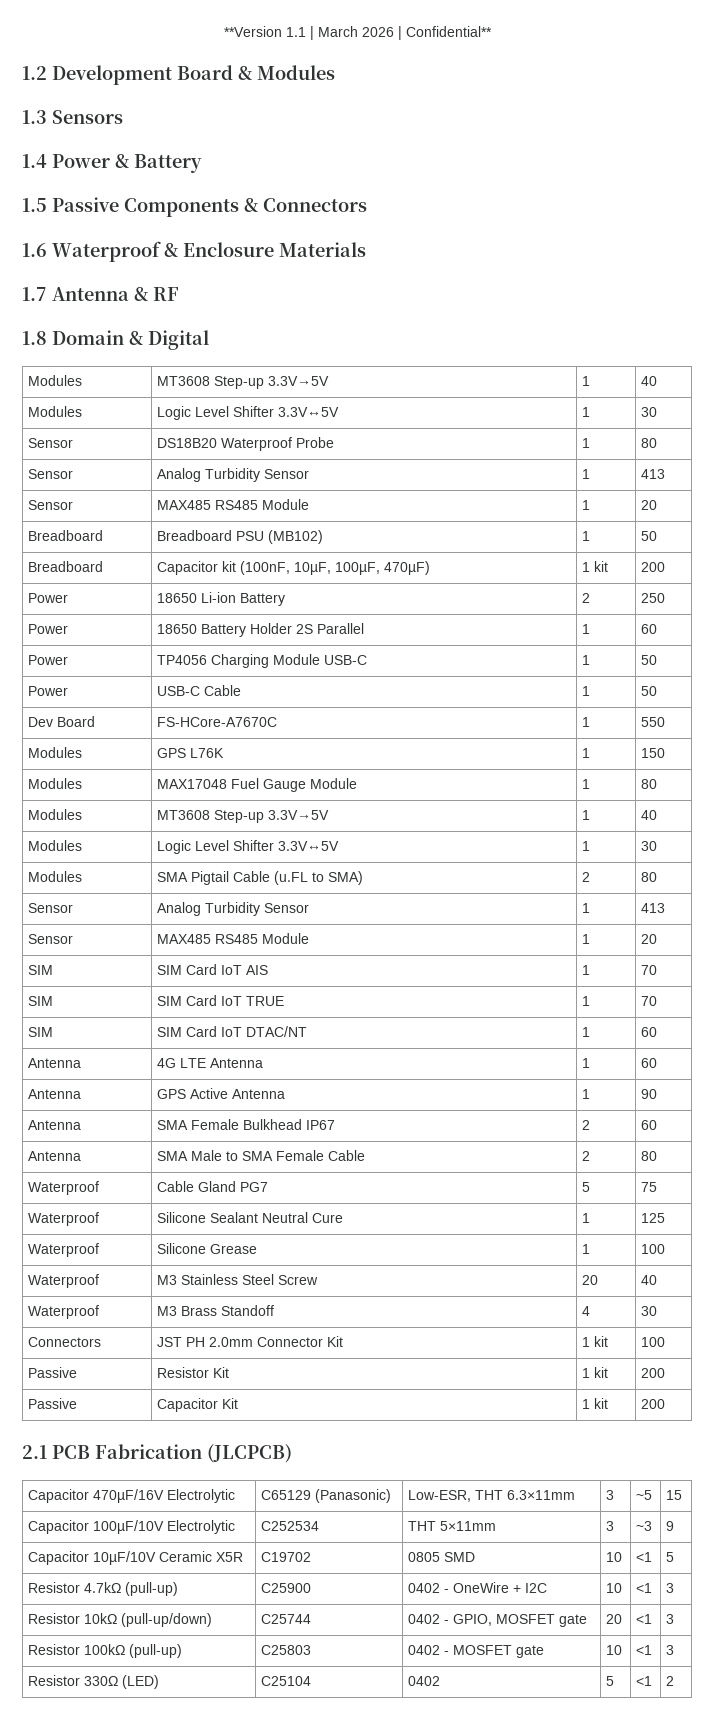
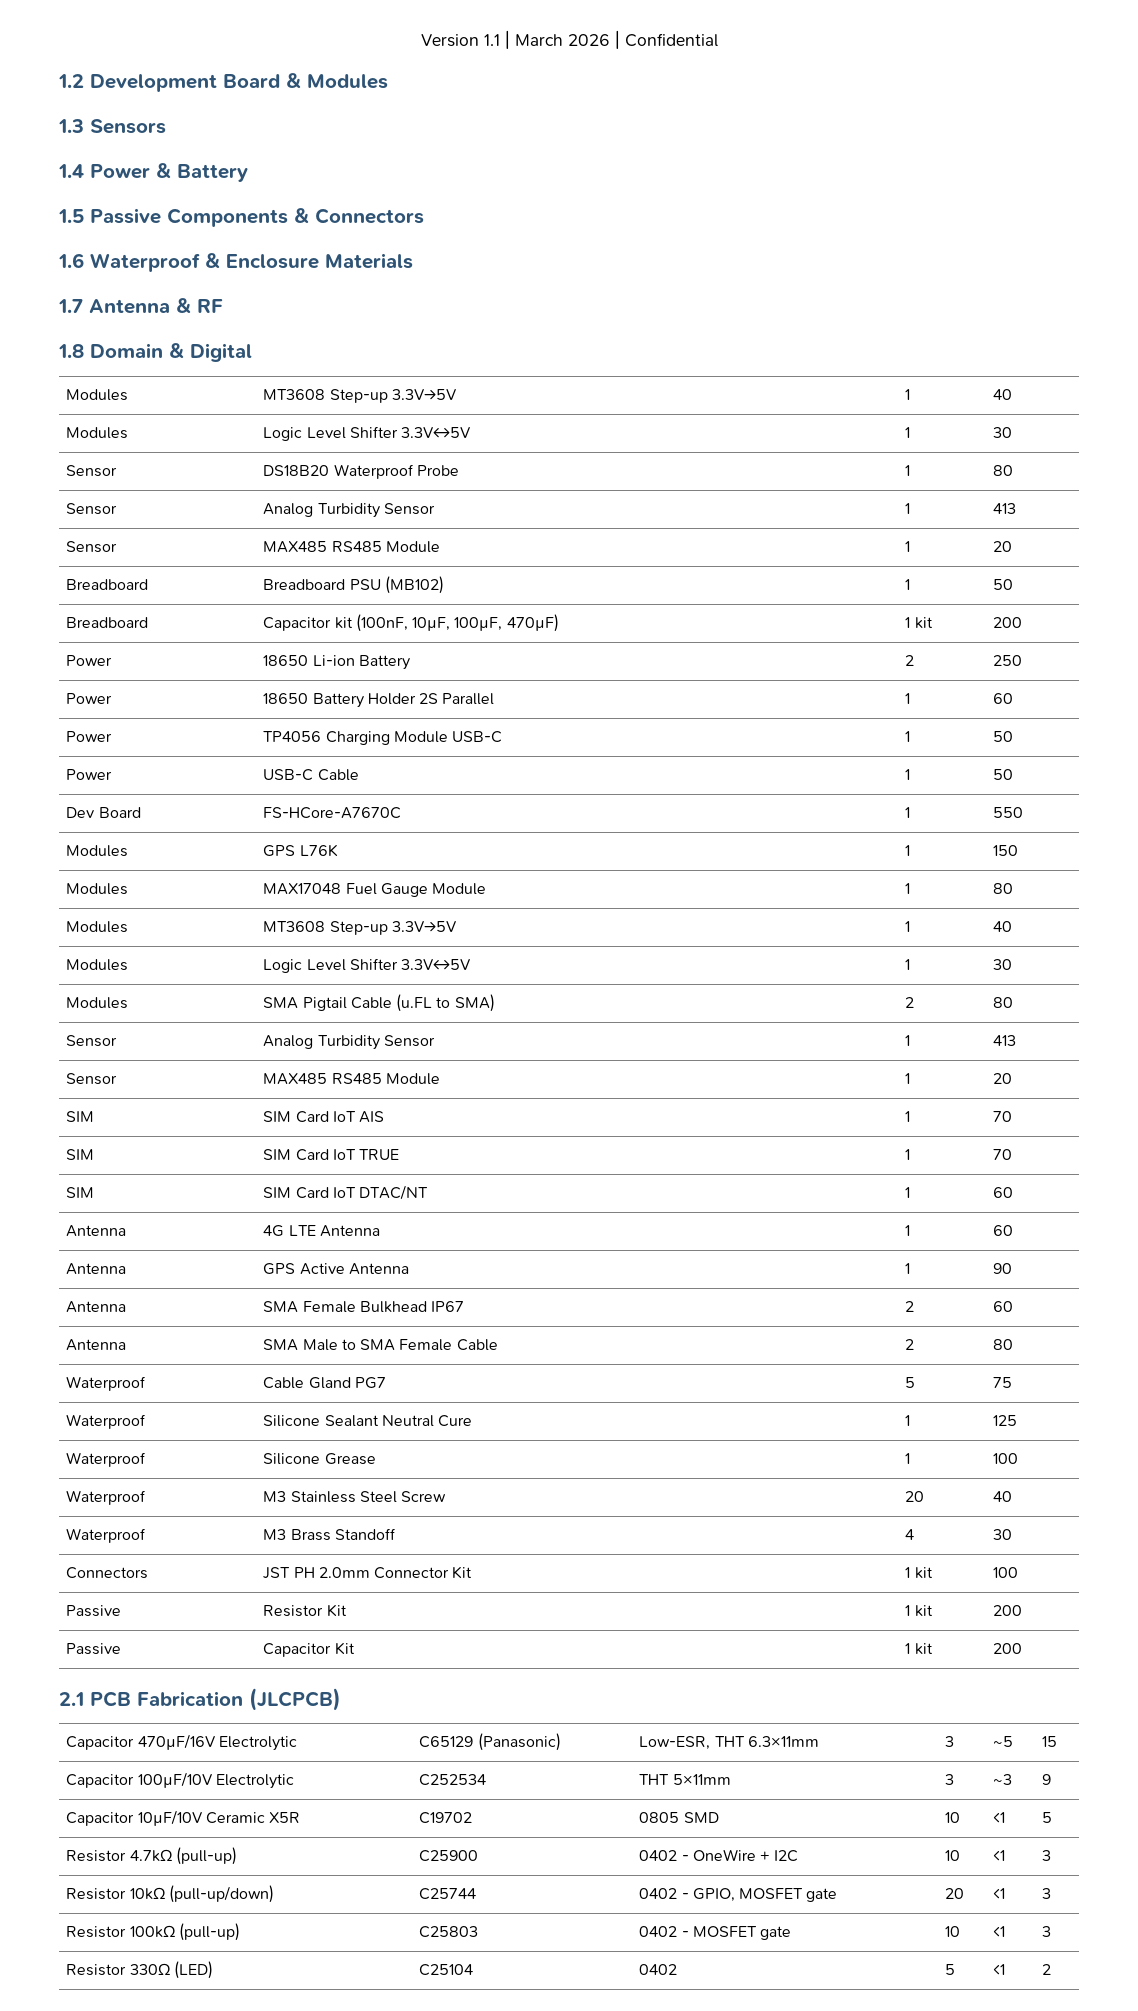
[223,26,282,37] **Version -> [420,34,479,47] Version
[405,26,492,37] Confidential** -> [624,33,718,47] Confidential

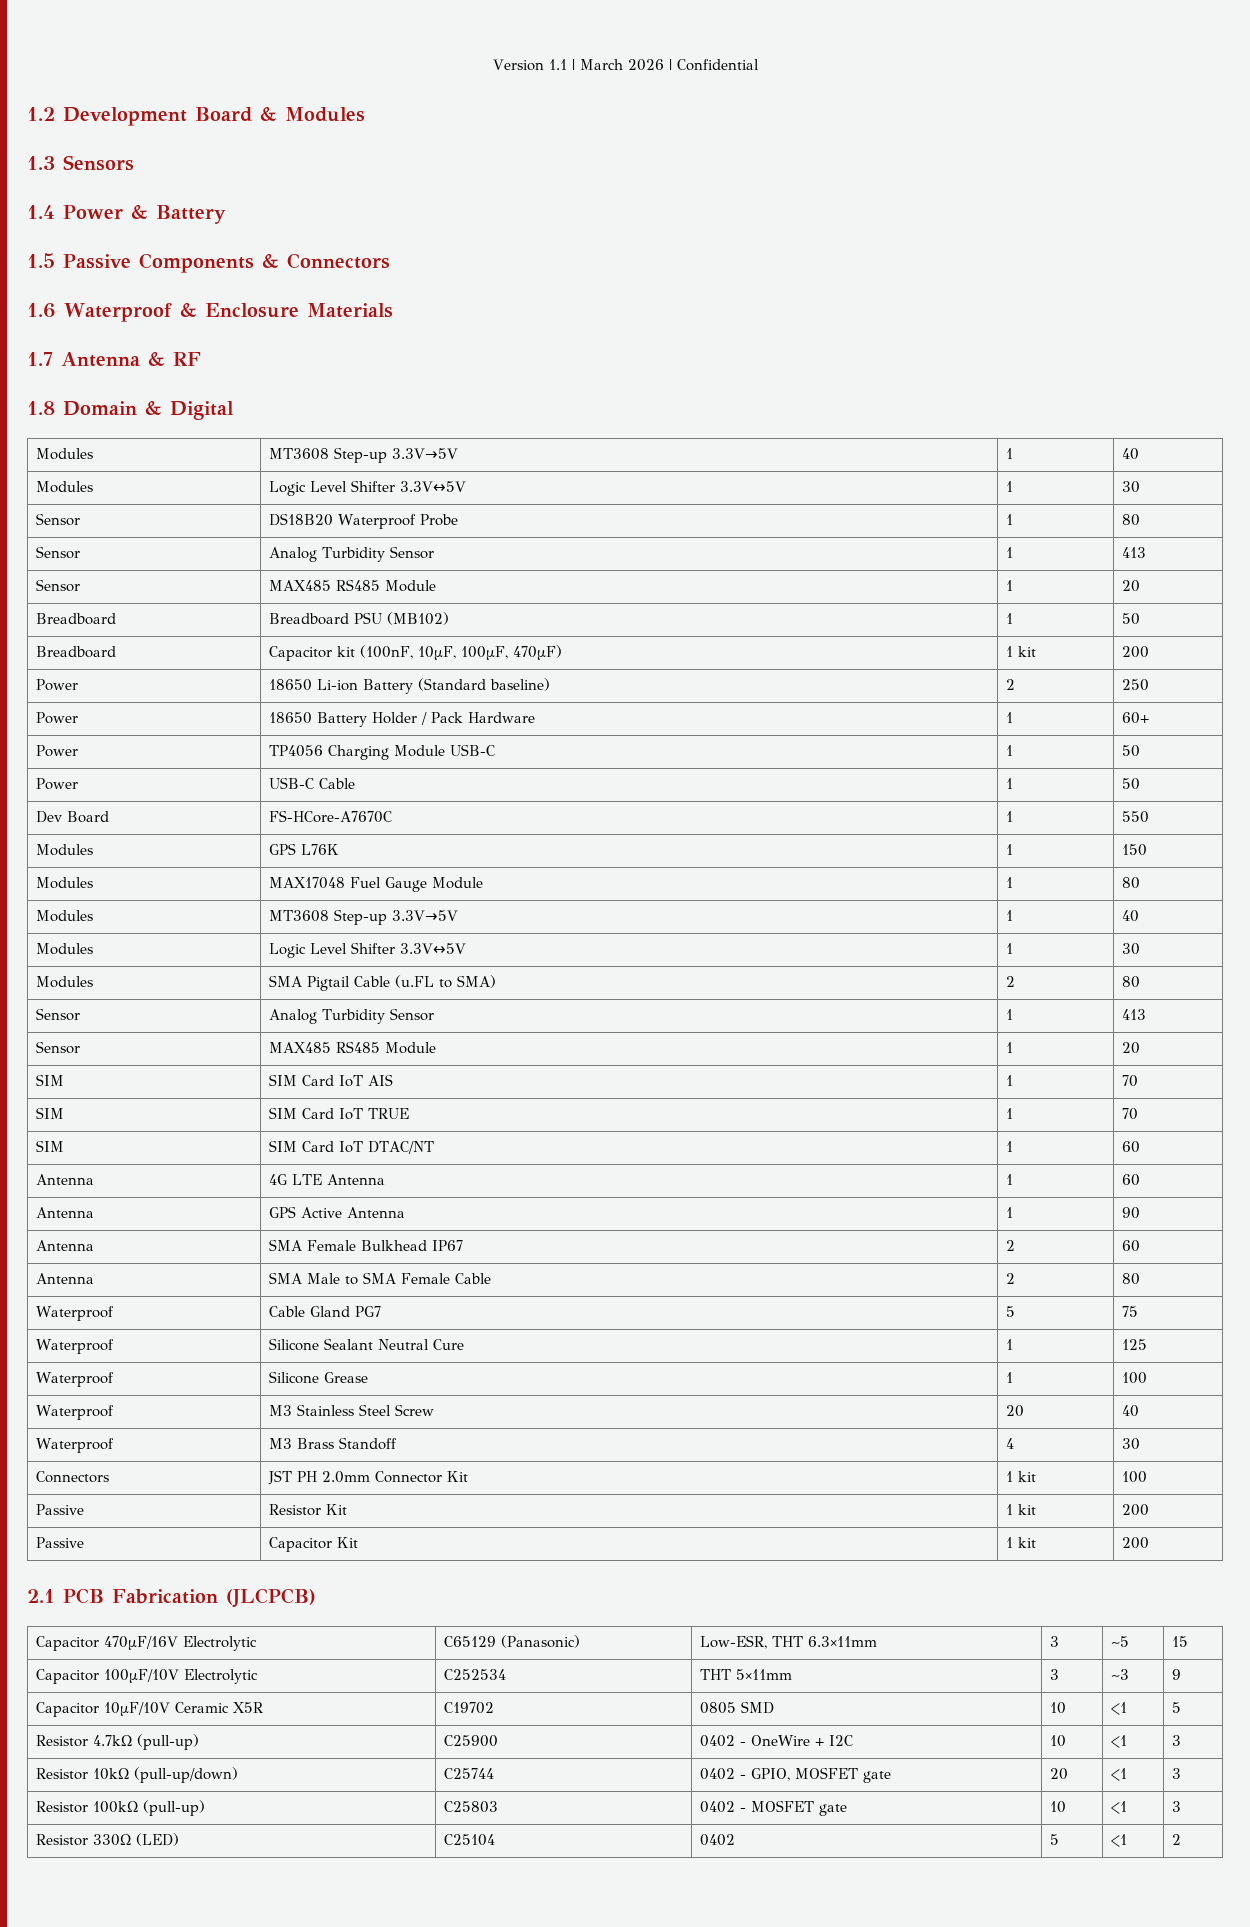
(410, 662) none -> [418,678,551,691] (Standard baseline)
[419,693,495,705] [905,693,911,704] [993,693,1014,704] 2S Parallel | 1 | 60 -> [421,712,536,725] [1006,712,1014,723] [1122,712,1150,724] / Pack Hardware | 1 | 60+

